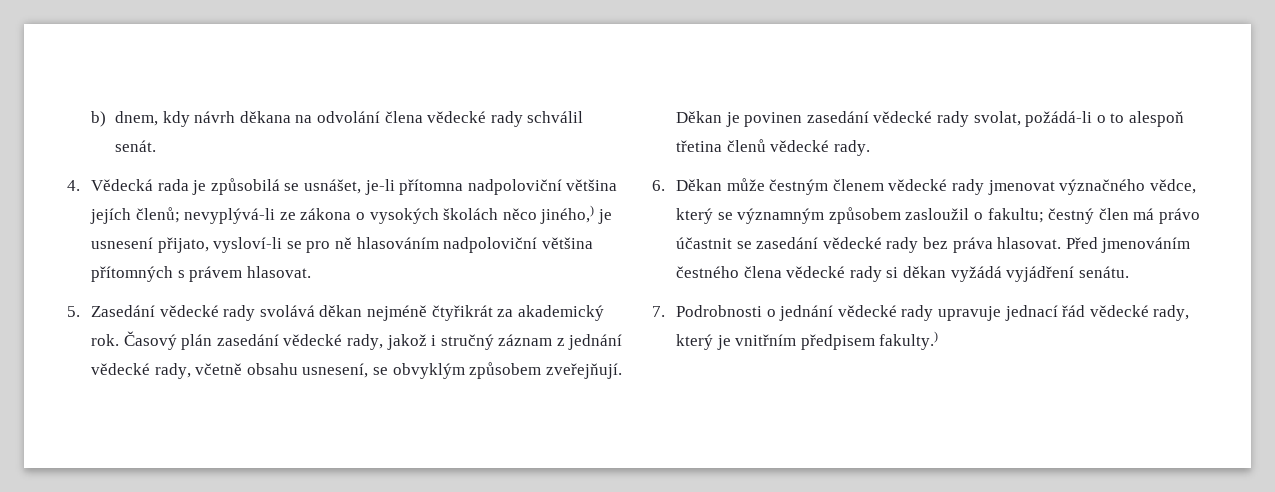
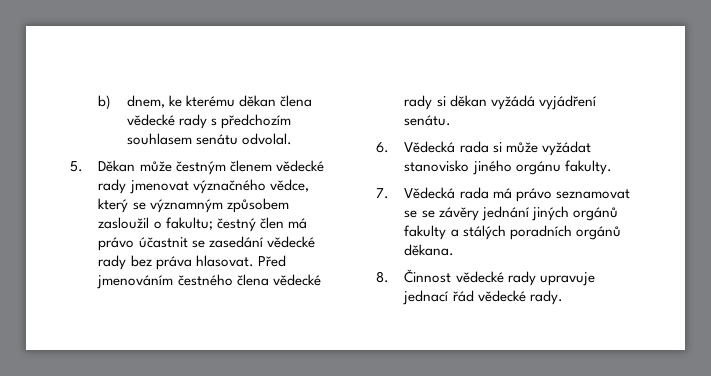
[162,111,584,127] [114,140,156,152] [67,178,618,195] [89,205,612,224] [90,237,593,253] [90,266,311,282] [67,305,604,321] [90,331,623,350] [90,362,622,379] [675,111,1184,127] [675,139,870,156] [652,180,665,191] kdy návrh děkana na odvolání člena vědecké rady schválil senát. // 4. Vědecká rada je způsobilá se usnášet, je-li přítomna nadpoloviční většina jejích členů; nevyplývá-li ze zákona o vysokých školách něco jiného,) je usnesení přijato, vysloví-li se pro ně hlasováním nadpoloviční většina přítomných s právem hlasovat. // 5. Zasedání vědecké rady svolává děkan nejméně čtyřikrát za akademický rok. Časový plán zasedání vědecké rady, jakož i stručný záznam z jednání vědecké rady, včetně obsahu usnesení, se obvyklým způsobem zveřejňují. Děkan je povinen zasedání vědecké rady svolat, požádá-li o to alespoň třetina členů vědecké rady. // 6. -> [169,95,313,107] [126,114,292,129] [126,133,293,145] [70,161,83,172] ke kterému děkan člena vědecké rady s předchozím souhlasem senátu odvolal. // 5.
[652,305,834,321] 7. Podrobnosti o jednání -> [376,141,591,156] [404,160,612,175] [376,187,630,202] [404,206,618,221] [404,225,621,240] [404,244,455,256] [376,269,452,283] 6. Vědecká rada si může vyžádat stanovisko jiného orgánu fakulty. // 7. Vědecká rada má právo seznamovat se se závěry jednání jiných orgánů fakulty a stálých poradních orgánů děkana. // 8. Činnost
[1153,305,1190,321] [675,331,939,350] rady, který je vnitřním předpisem fakulty.) -> [529,290,563,305] rady.

